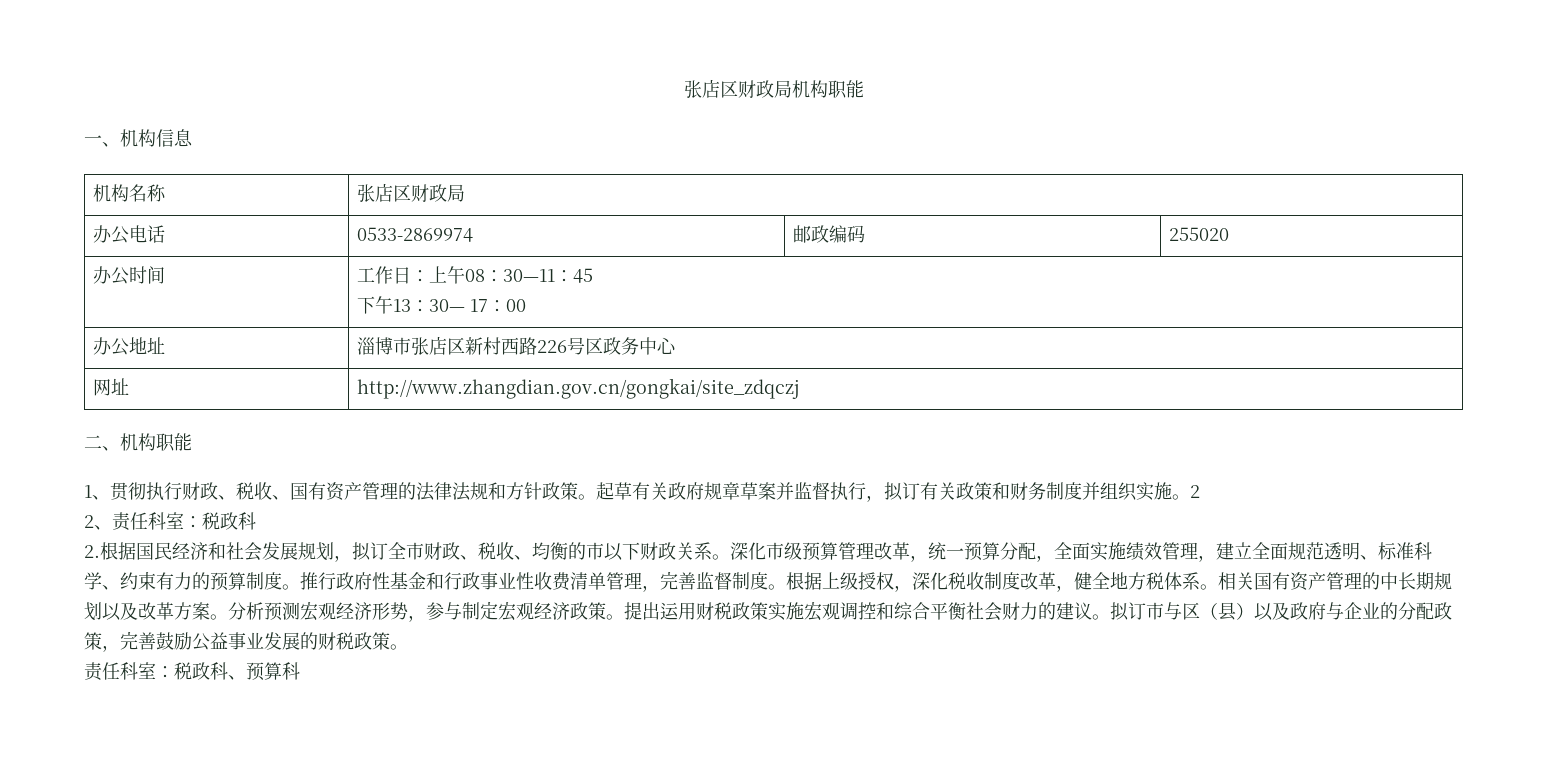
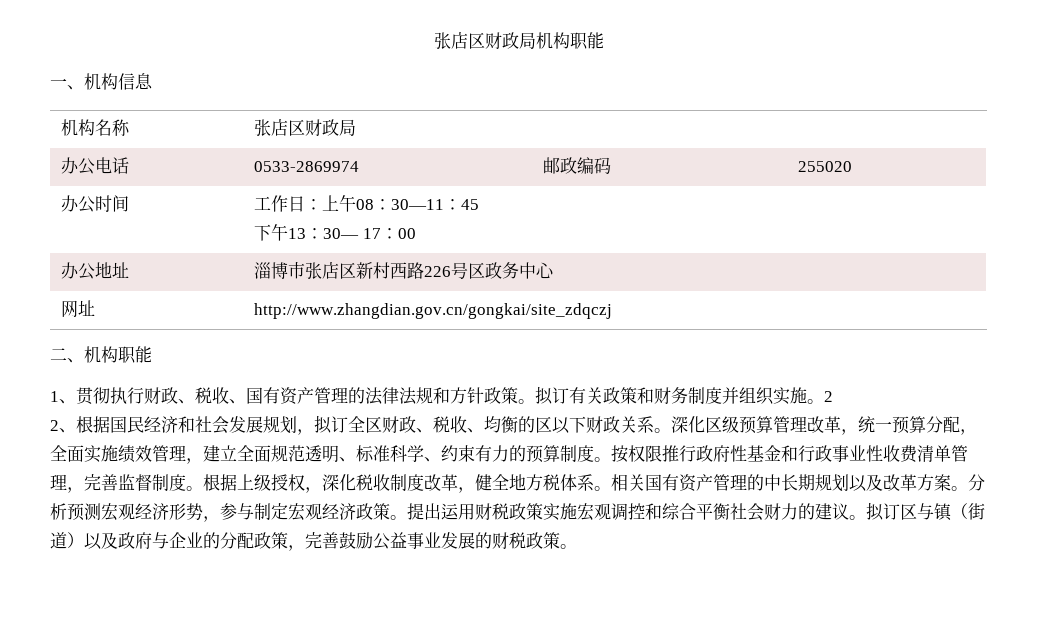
[596,482,884,502] 起草有关政府规章草案并监督执行， -> (535, 401) none
[112,512,256,531] [84,545,100,558] 责任科室：税政科 // 2. -> (76, 430) none
[406,542,424,560] 市 -> [365,416,382,433] 区
[586,542,604,560] 市 -> [535,416,552,433] 区
[766,542,784,560] 市 -> [705,416,722,433] 区
(300, 587) none -> [611,445,662,463] 按权限
[1146,602,1236,621] 市与区（县 -> [900,503,985,521] [50,532,67,549] 区与镇（街道
[84,662,300,681] // 责任科室：税政科、预算科 -> (577, 546) none

